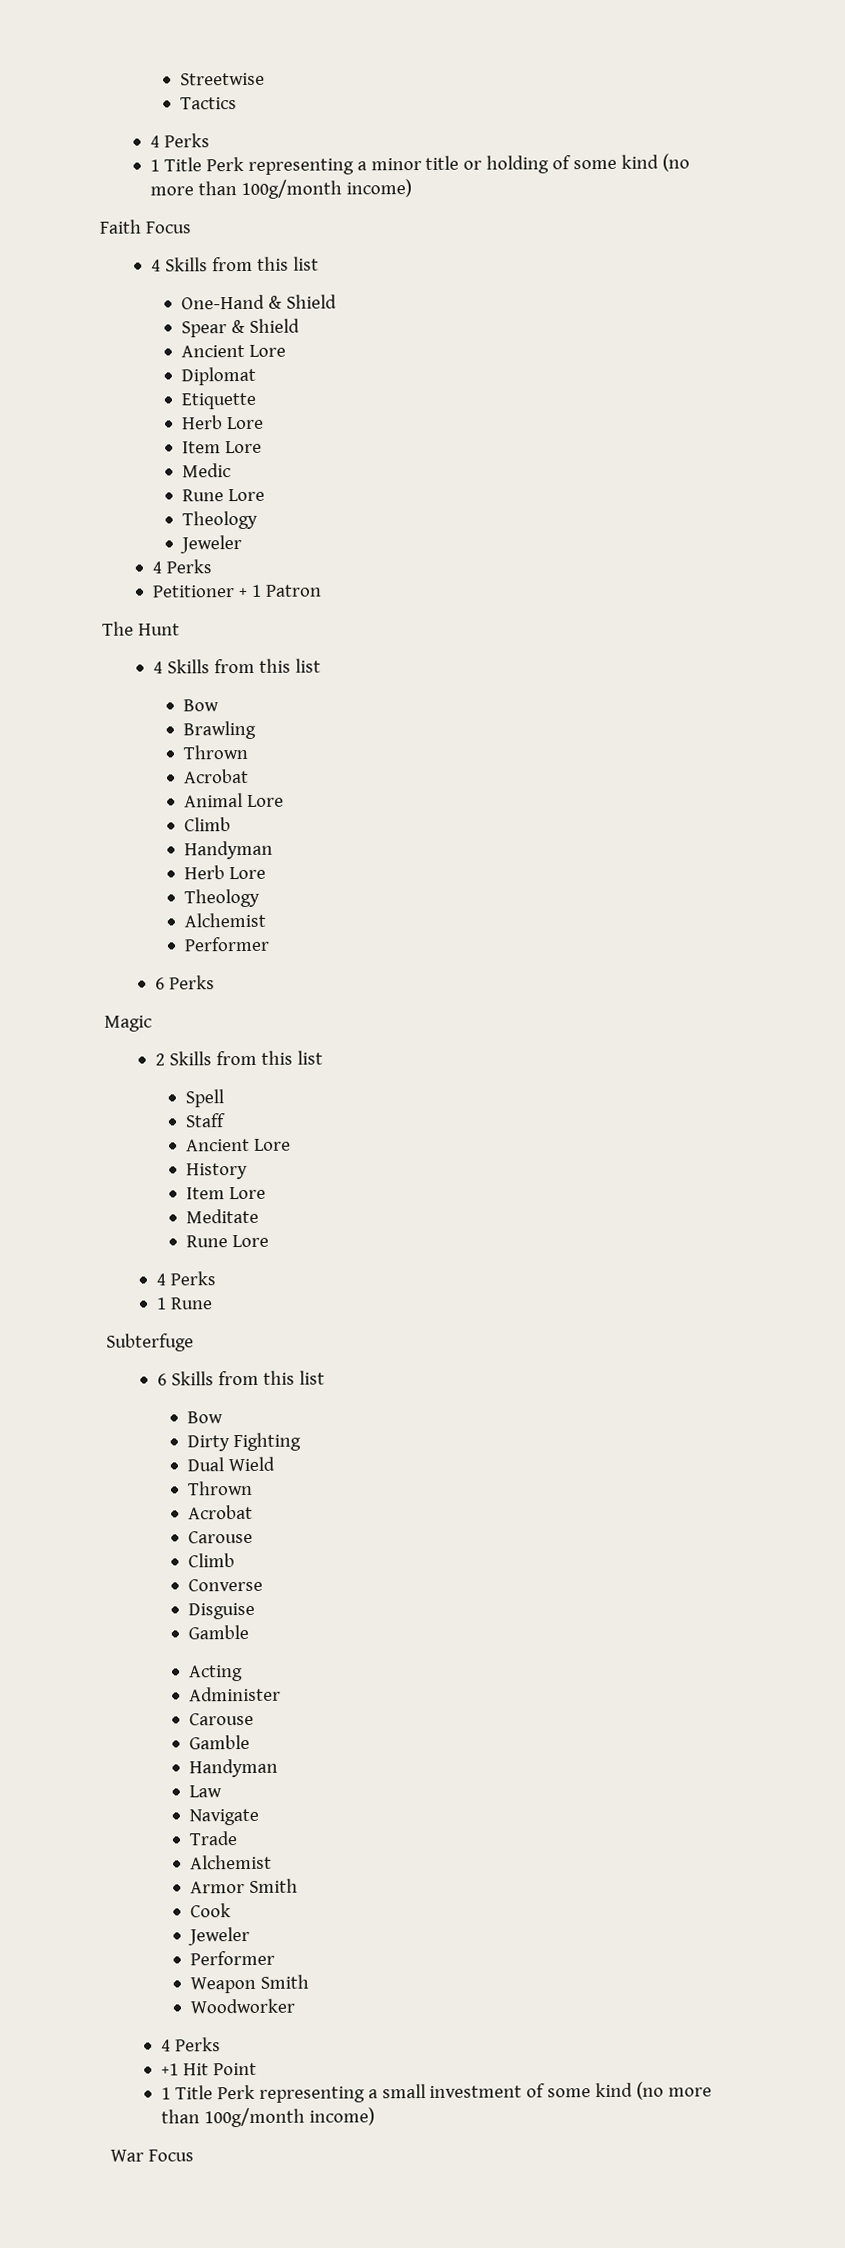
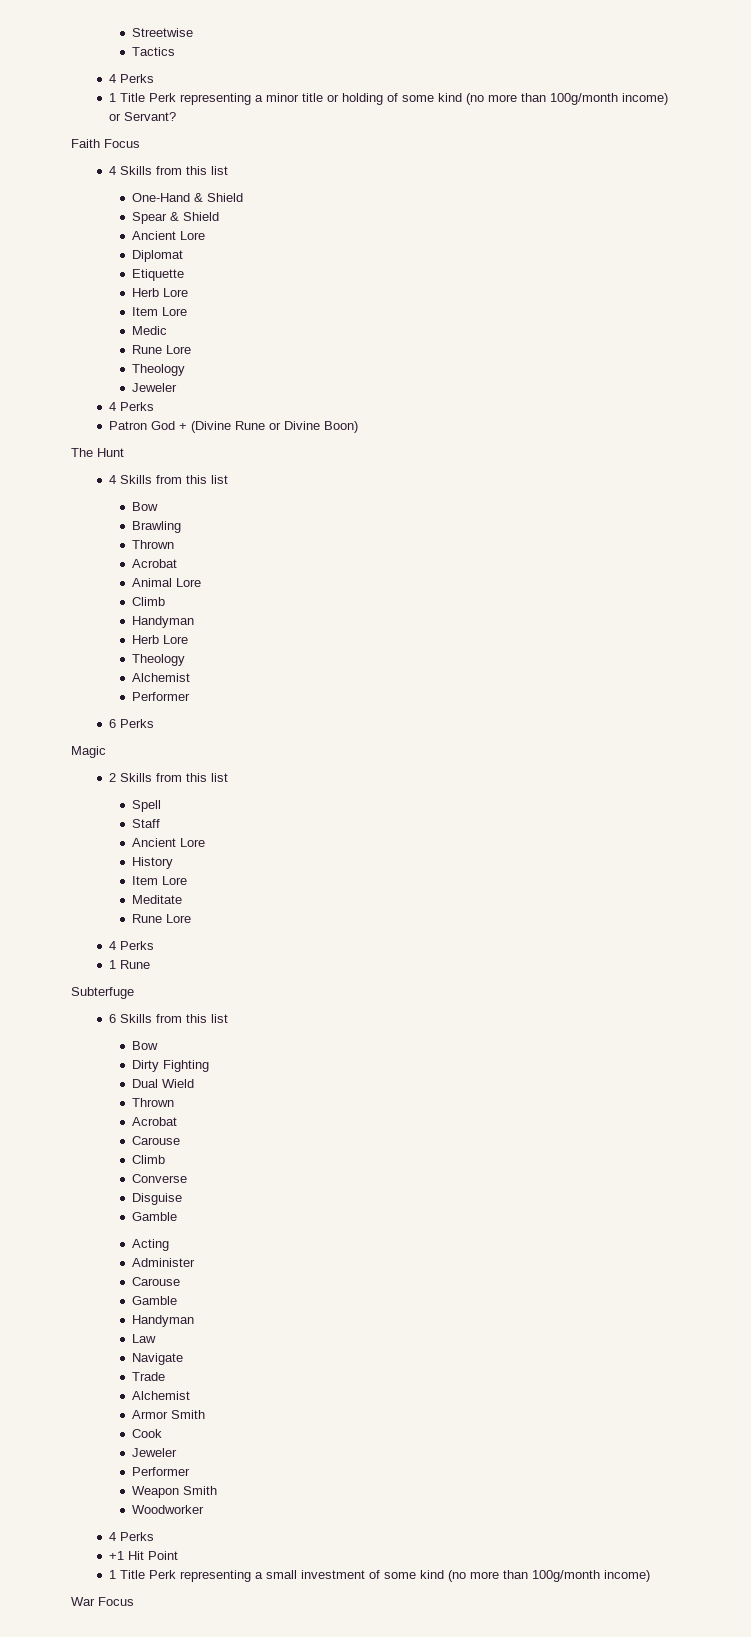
(412, 188) none -> [108,112,176,121] or Servant?
[151,584,322,598] Petitioner + 1 Patron -> [108,421,358,433] Patron God + (Divine Rune or Divine Boon)

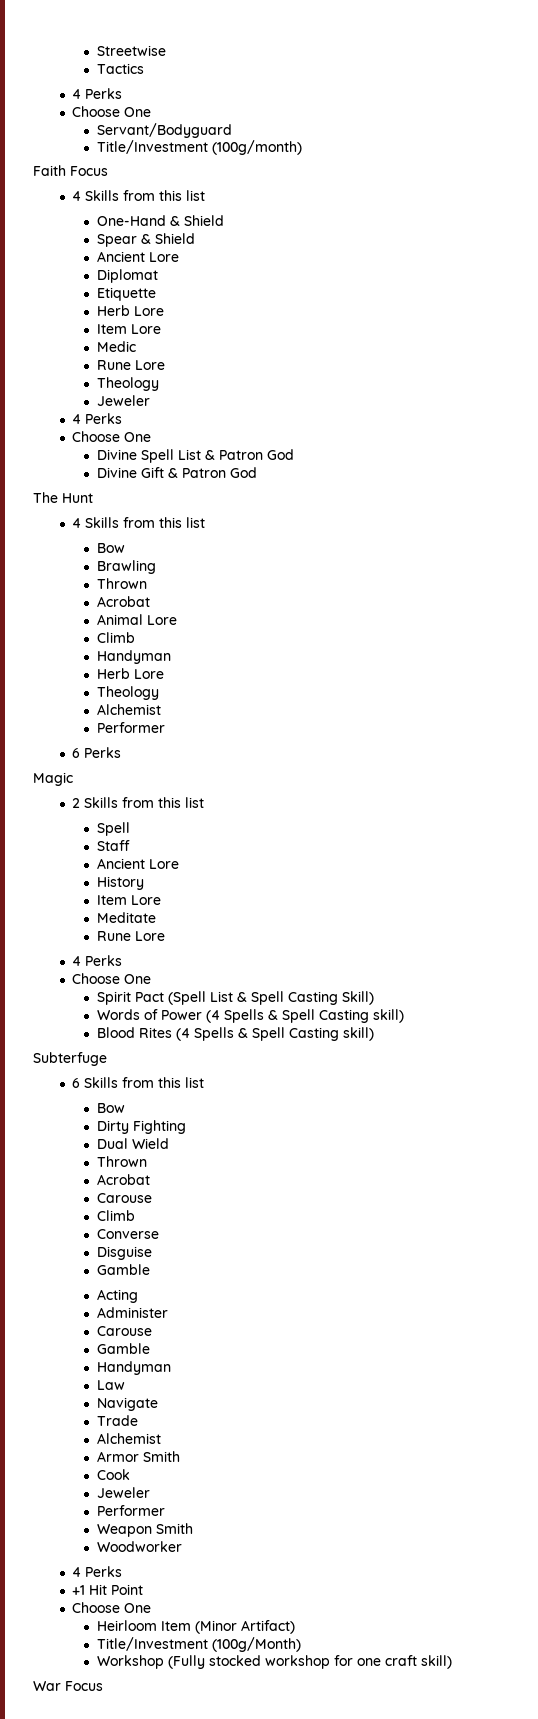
[108,93,668,105] [108,112,176,121] 1 Title Perk representing a minor title or holding of some kind (no more than 100g/month income) or Servant? -> [72,106,152,117] [96,123,232,138] [96,140,302,155] Choose One // Servant/Bodyguard // Title/Investment (100g/month)
[108,421,358,433] Patron God + (Divine Rune or Divine Boon) -> [72,431,152,442] [96,449,294,463] [96,467,257,478] Choose One // Divine Spell List & Patron God // Divine Gift & Patron God
[108,960,150,969] 1 Rune -> [72,973,152,984] [96,991,374,1005] [96,1009,404,1023] [96,1027,374,1041] Choose One // Spirit Pact (Spell List & Spell Casting Skill) // Words of Power (4 Spells & Spell Casting skill) // Blood Rites (4 Spells & Spell Casting skill)
[108,1570,650,1582] 1 Title Perk representing a small investment of some kind (no more than 100g/month income) -> [72,1602,152,1613] [96,1620,295,1634] [96,1637,301,1652] [96,1655,452,1669] Choose One // Heirloom Item (Minor Artifact) // Title/Investment (100g/Month) // Workshop (Fully stocked workshop for one craft skill)

